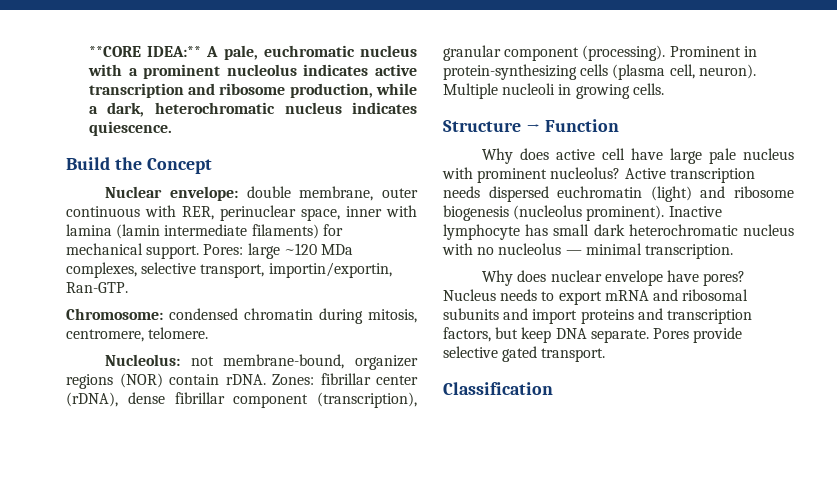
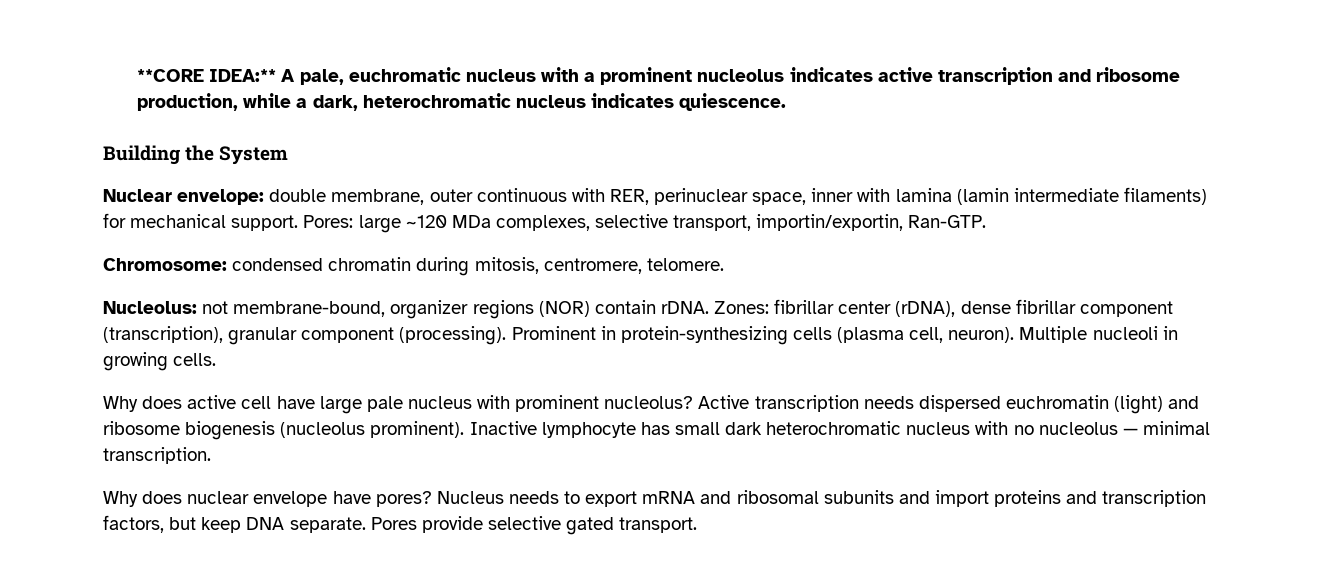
[66,157,212,174] Build the Concept -> [103,145,289,165] Building the System
[443,119,619,132] // Structure → Function -> (217, 359) none
[443,382,553,395] // Classification -> (698, 525) none

